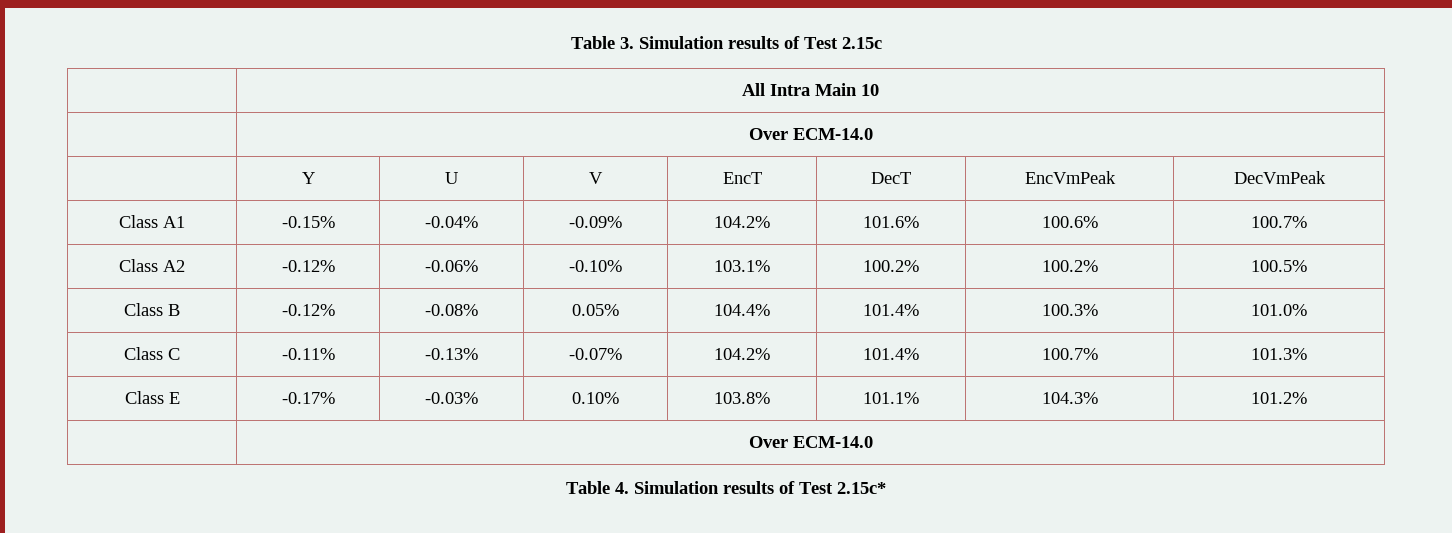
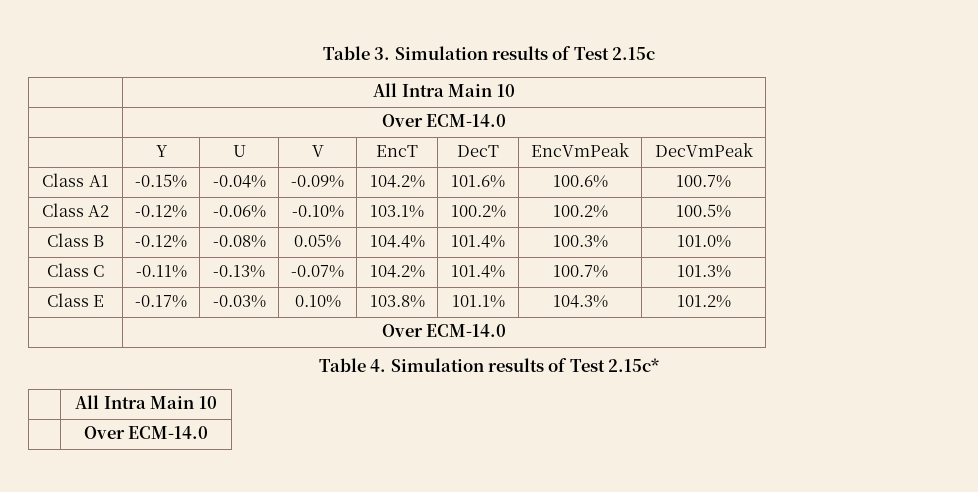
(886, 488) none -> [75,395,217,409] [83,426,209,439] // | All Intra Main 10 // | Over ECM-14.0

